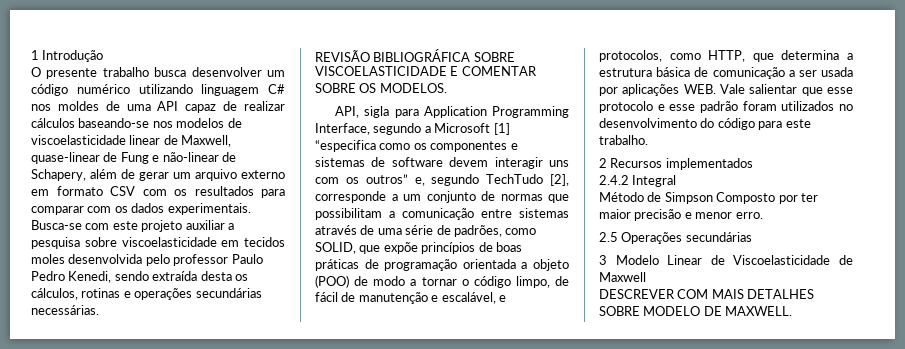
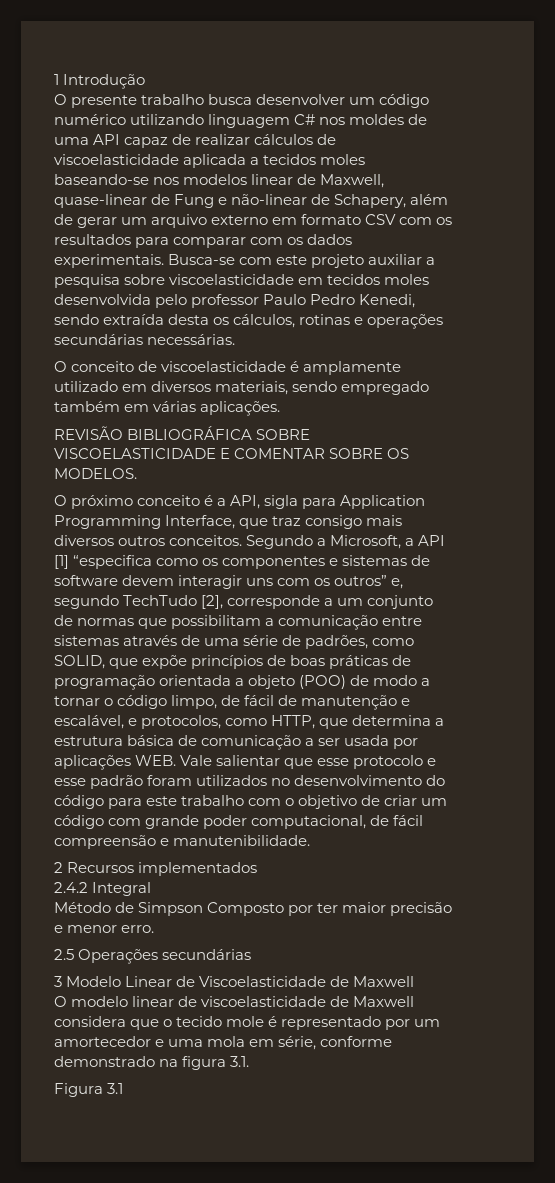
(75, 123) none -> [317,134,337,145] [54,154,366,168] de viscoelasticidade aplicada a tecidos moles
[227,118,242,128] [31,135,126,145] de viscoelasticidade -> (248, 179) none
(99, 310) none -> [54,361,402,375] [54,381,430,395] [54,401,281,416] // O conceito de viscoelasticidade é amplamente utilizado em diversos materiais, sendo empregado também em várias aplicações.
(447, 88) none -> [54,495,227,509] O próximo conceito é a
[373,123,491,135] segundo a Microsoft -> [239,515,403,529] [54,535,446,549] que traz consigo mais diversos outros conceitos. Segundo a Microsoft, a API
[599,135,648,145] trabalho. -> [181,795,448,809] [54,815,424,829] [54,835,311,849] trabalho com o objetivo de criar um código com grande poder computacional, de fácil compreensão e manutenibilidade.
[599,289,815,299] [599,306,793,316] DESCREVER COM MAIS DETALHES SOBRE MODELO DE MAXWELL. -> [54,996,415,1007] [54,1016,441,1030] [54,1036,393,1050] [54,1056,250,1070] [54,1083,124,1097] O modelo linear de viscoelasticidade de Maxwell considera que o tecido mole é representado por um amortecedor e uma mola em série, conforme demonstrado na figura 3.1. // Figura 3.1

